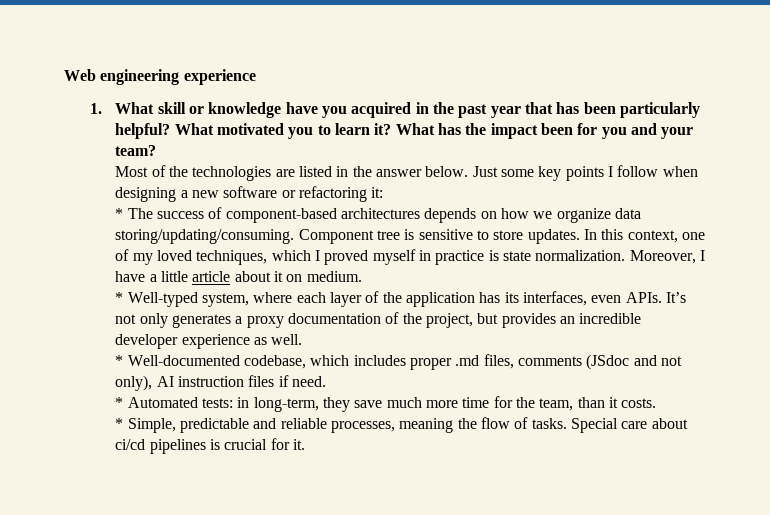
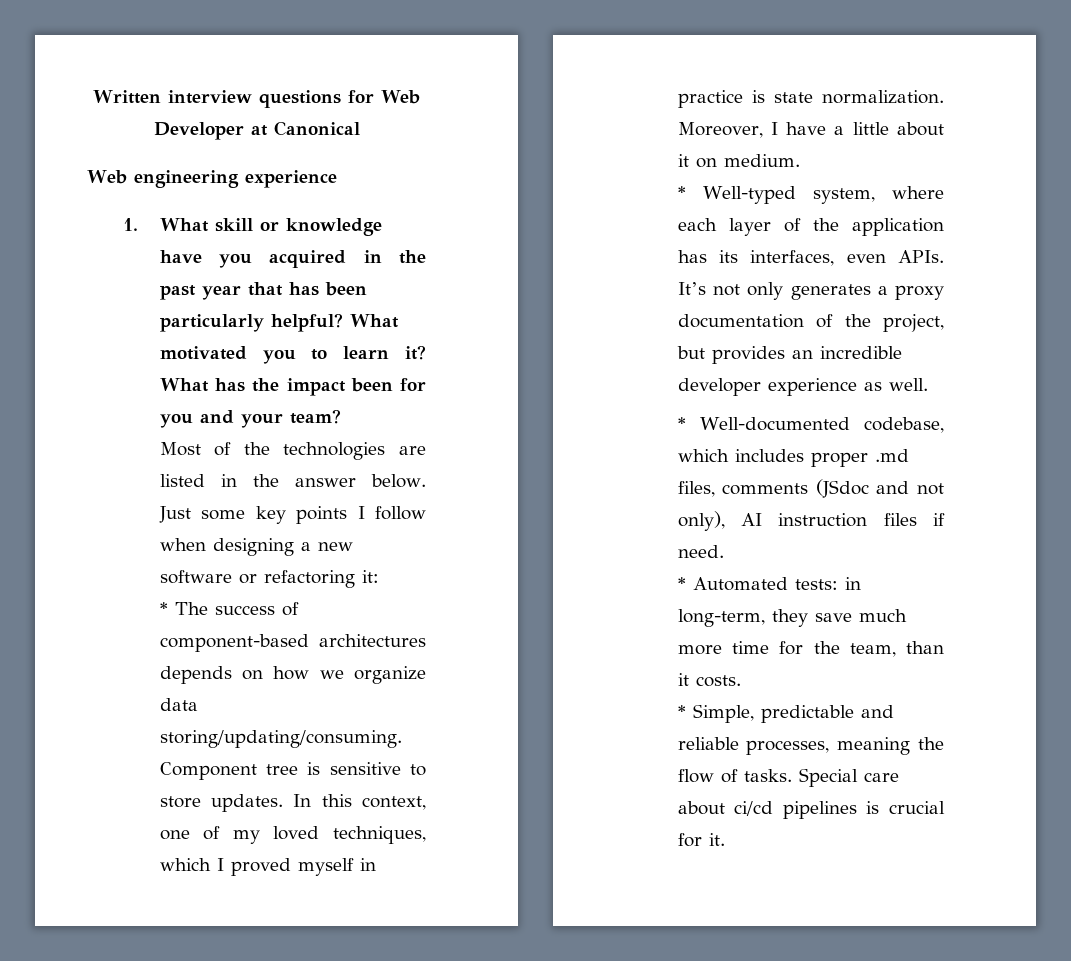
(64, 75) none -> [92,90,421,108] [153,121,360,140] Written interview questions for Web Developer at Canonical //
[192,271,231,282] article -> (889, 128) none

